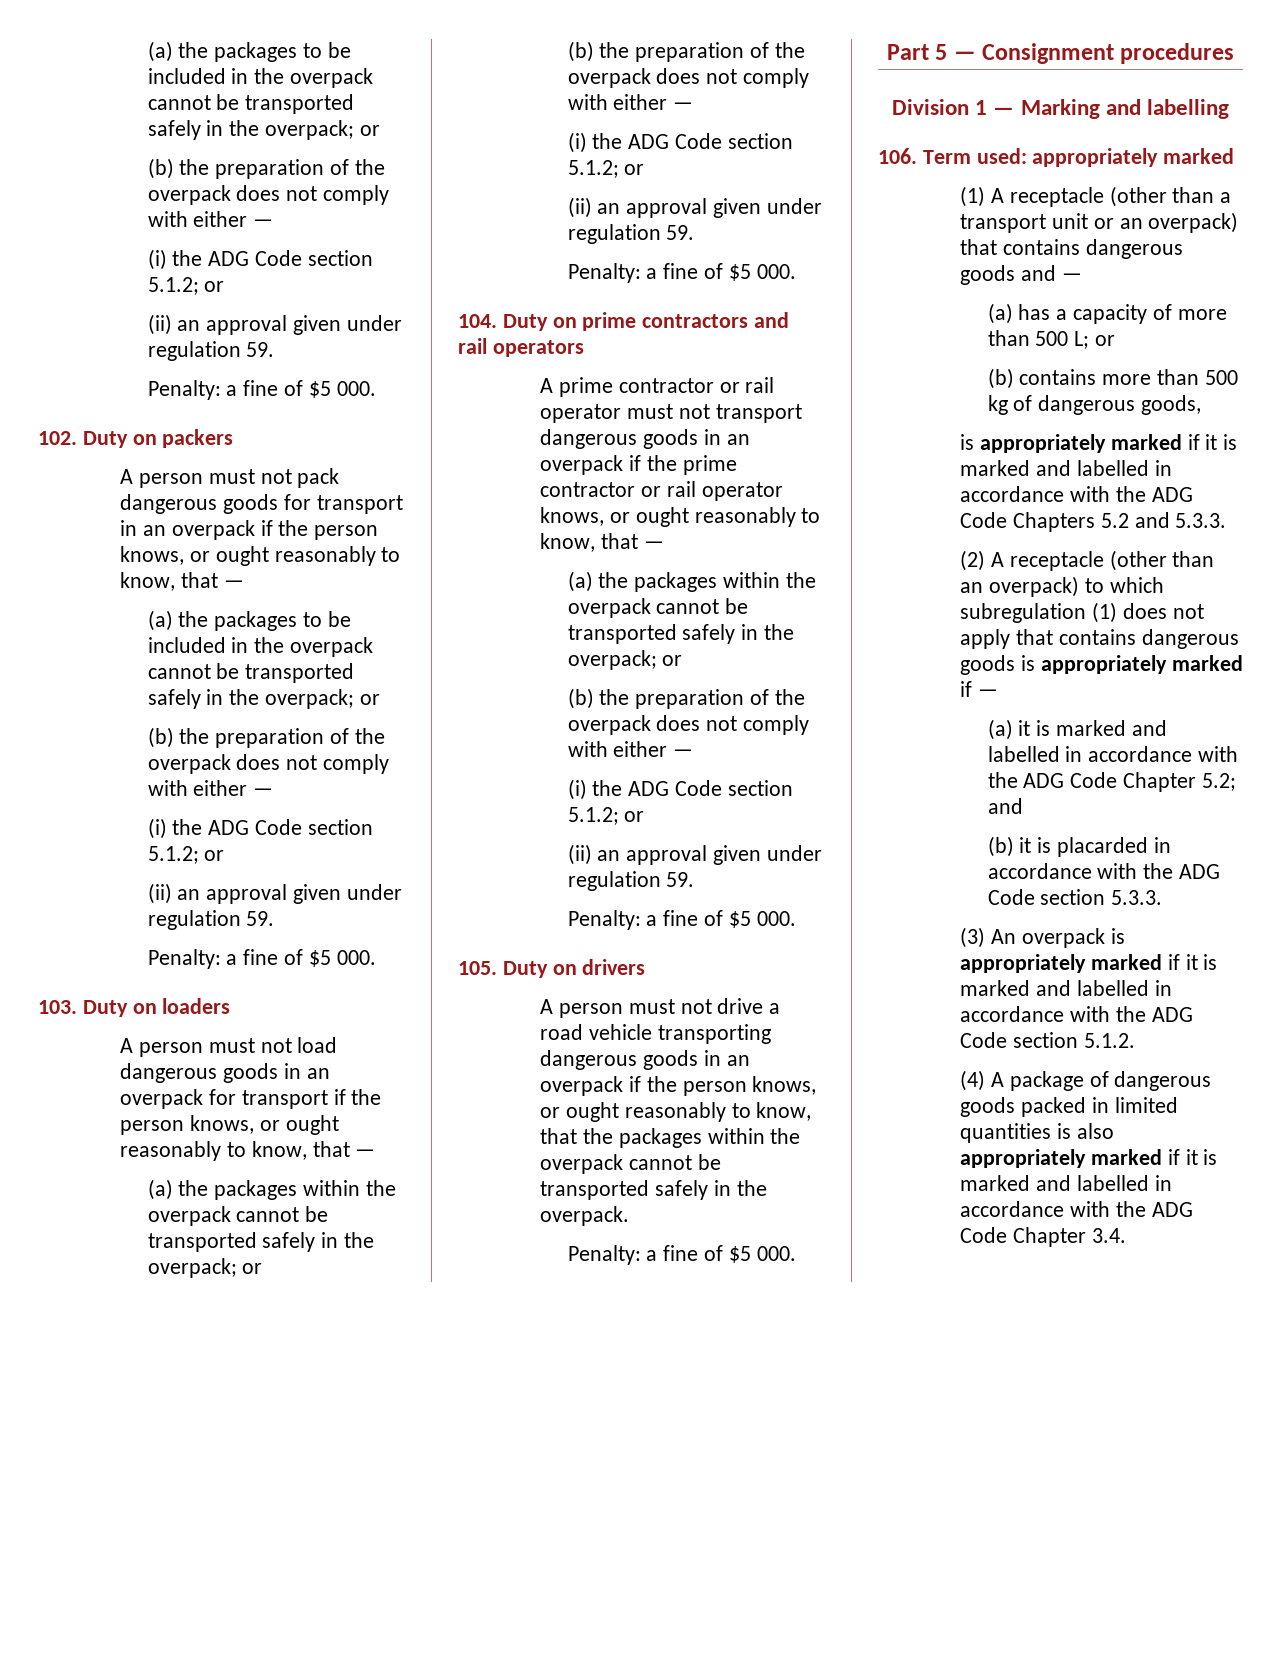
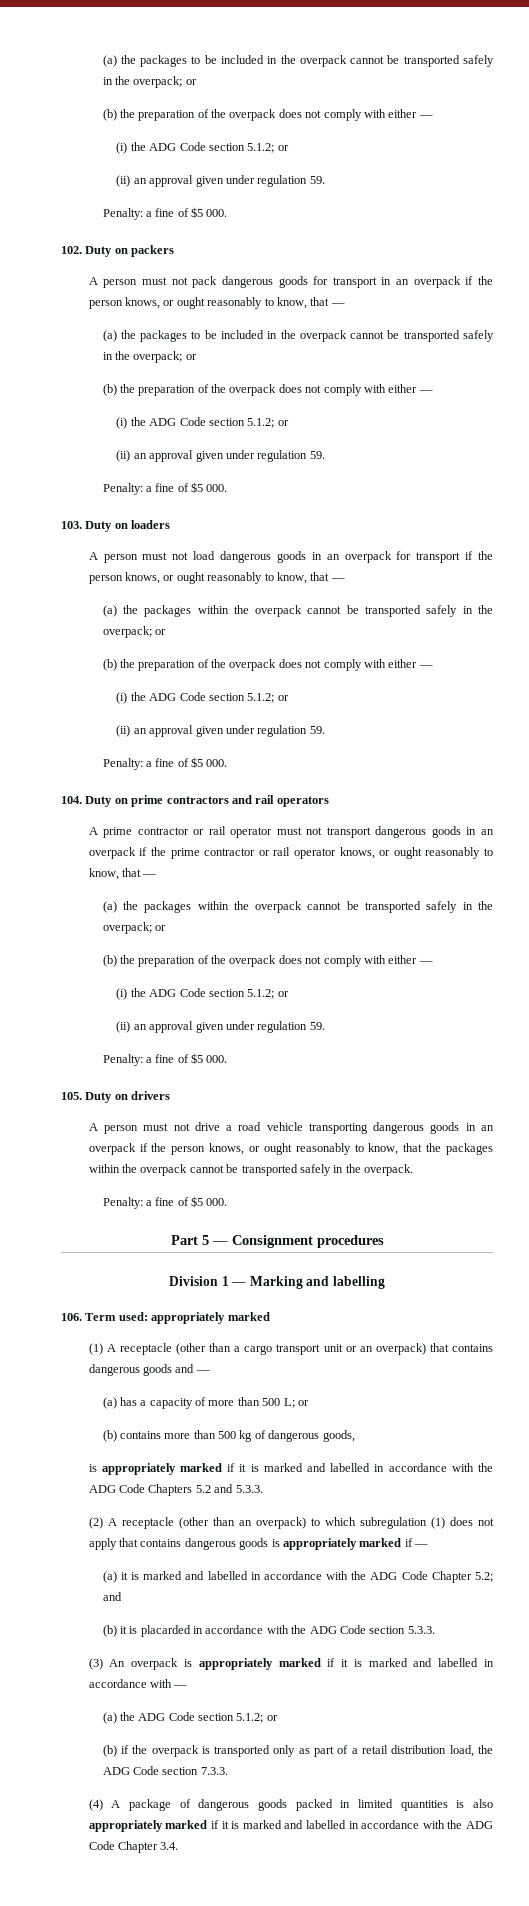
(1232, 197) none -> [244,1345,273,1355] cargo
[1115,1006,1193,1022] [960,1032,1135,1048] the ADG Code section 5.1.2. -> [173,1685,188,1688] [102,1712,278,1724] [102,1745,494,1757] [102,1766,228,1775] — // (a) the ADG Code section 5.1.2; or // (b) if the overpack is transported only as part of a retail distribution load, the ADG Code section 7.3.3.

